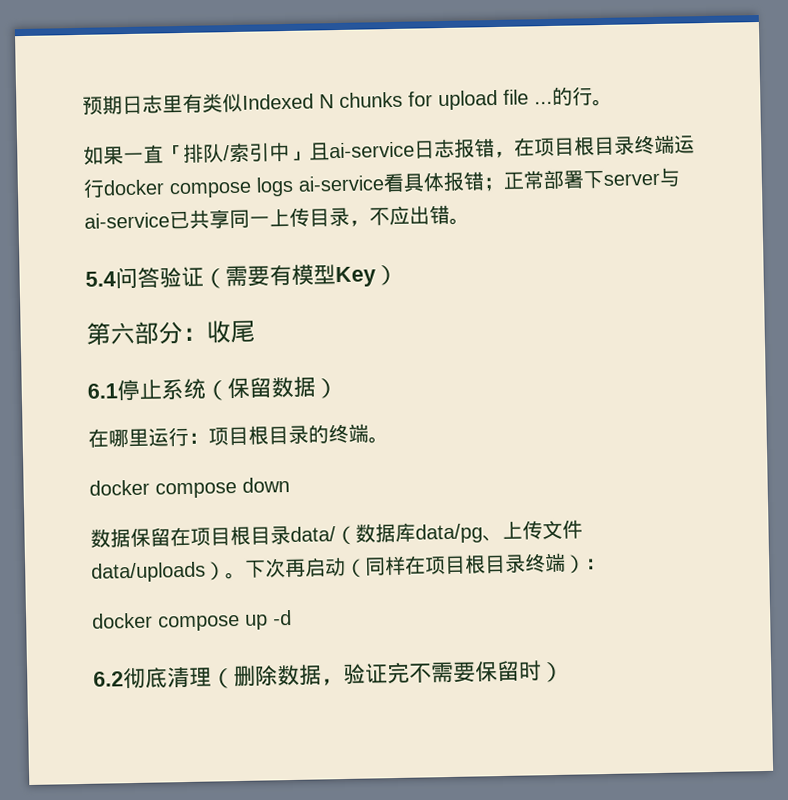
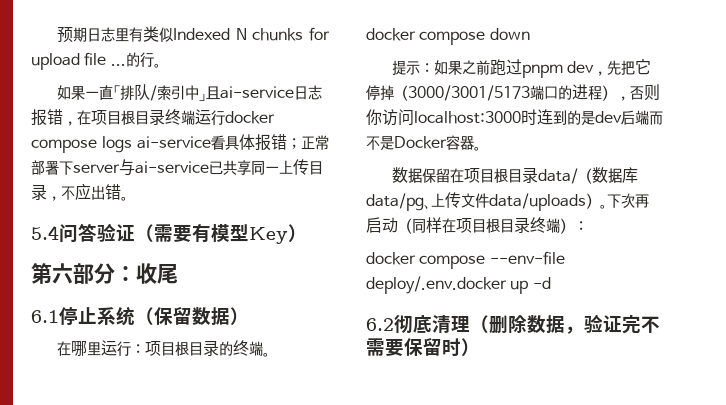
(290, 485) none -> [392,59,652,78] [365,84,660,101] [366,109,663,126] [366,135,481,151] // 提示：如果之前跑过pnpm dev，先把它停掉（3000/3001/5173端口的进程），否则你访问localhost:3000时连到的是dev后端而不是Docker容器。
(240, 623) none -> [489,251,565,265] [366,276,507,294] --env-file deploy/.env.docker

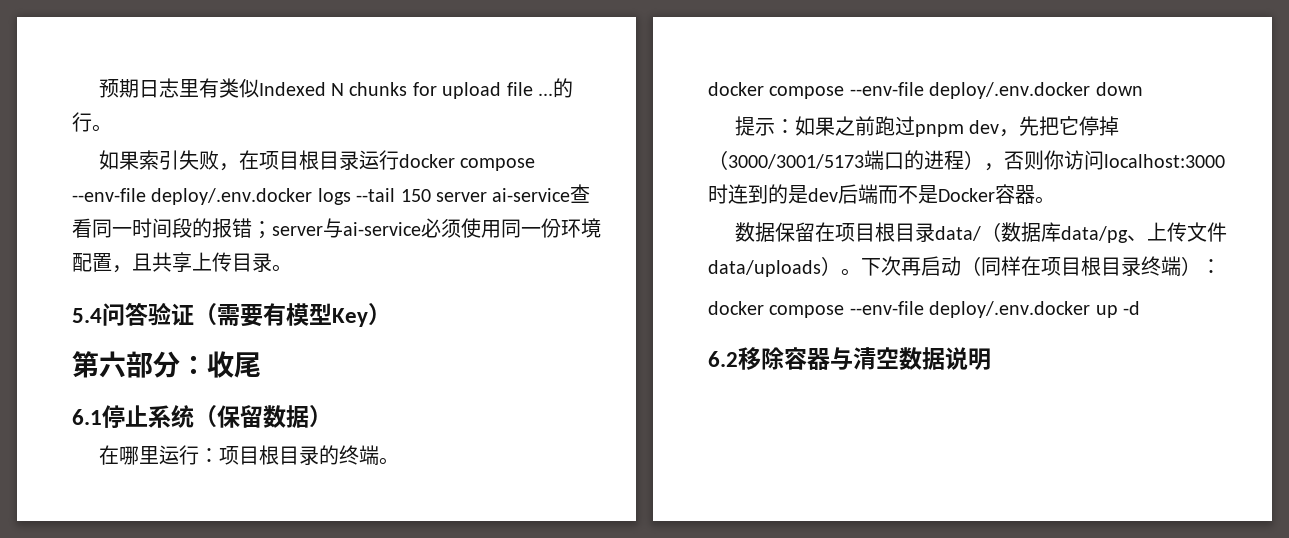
[85,84,323,102] [31,109,63,126] 一直「排队/索引中」且ai-service日志报错 -> [138,150,219,170] 索引失败
[165,109,195,125] 终端 -> (359, 160) none
[102,134,329,153] [31,159,323,176] [31,183,121,201] logs ai-service看具体报错；正常部署下server与ai-service已共享同一上传目录，不应出错 -> [72,184,591,205] [72,218,601,239] [72,252,272,273] --env-file deploy/.env.docker logs --tail 150 server ai-service查看同一时间段的报错；server与ai-service必须使用同一份环境配置，且共享上传目录
(486, 38) none -> [849,82,1091,99] --env-file deploy/.env.docker
[394,314,660,334] [366,338,480,357] 彻底清理（删除数据，验证完不需要保留时） -> [738,347,991,370] 移除容器与清空数据说明

